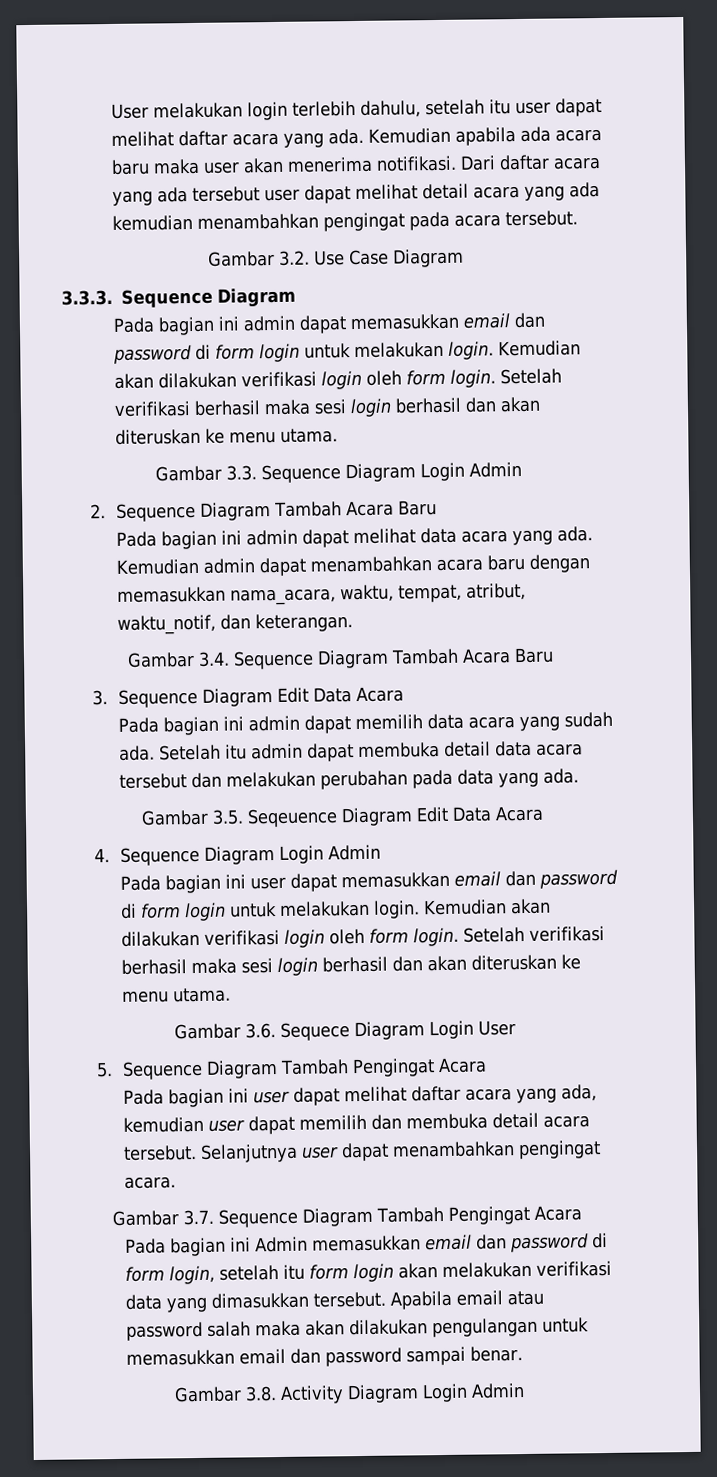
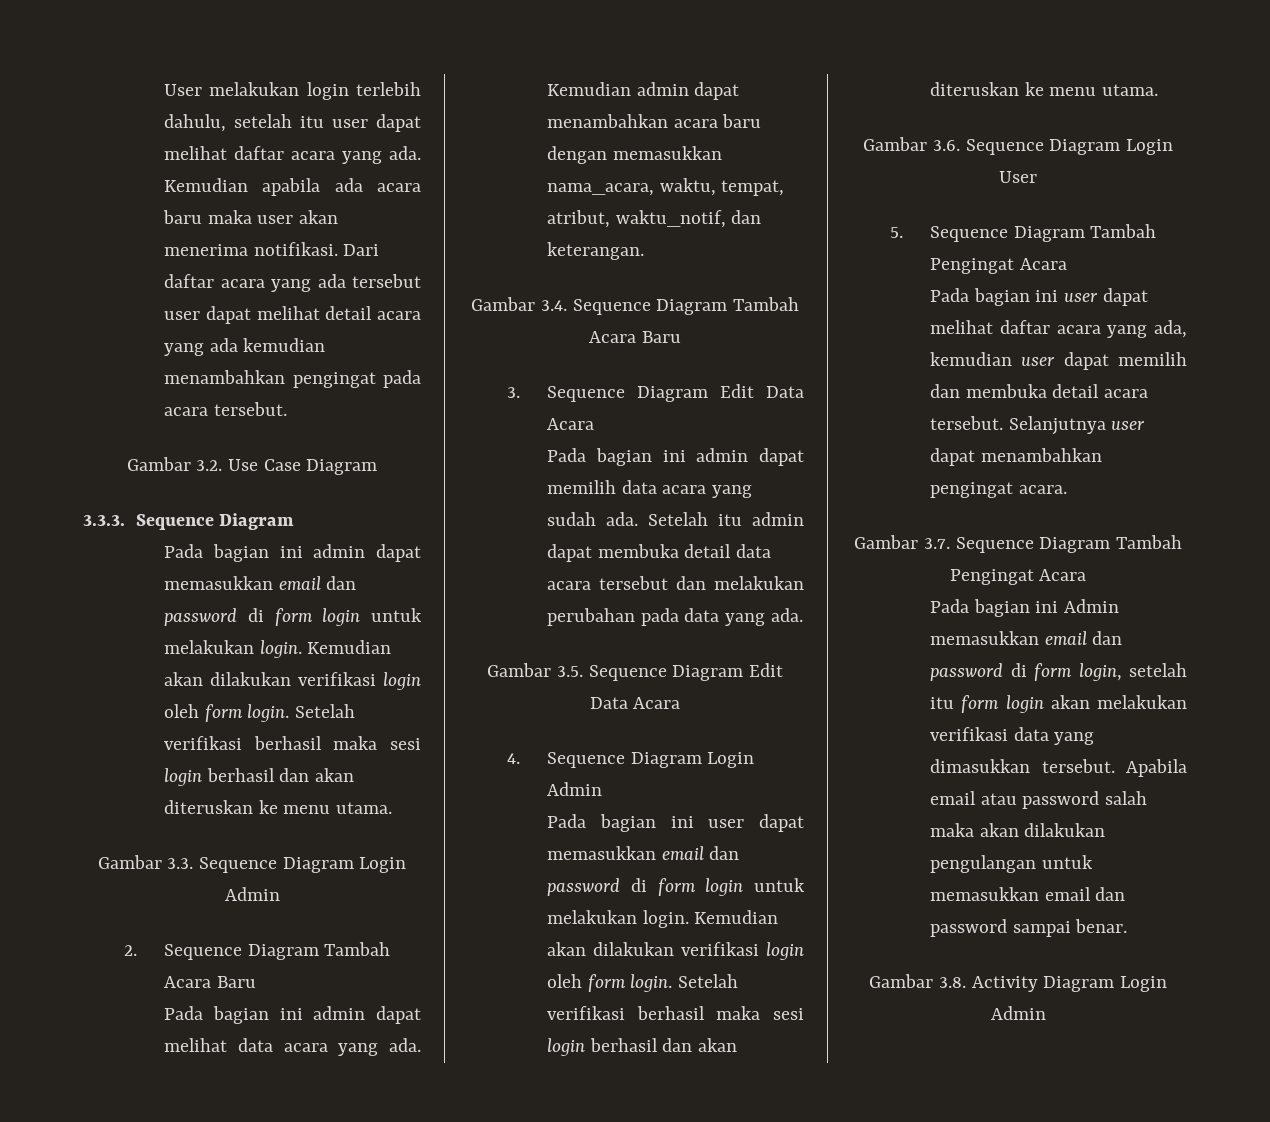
[247,808,338,828] Seqeuence -> [588,665,667,681] Sequence
[280,1022,350,1041] Sequece -> [965,139,1044,155] Sequence

